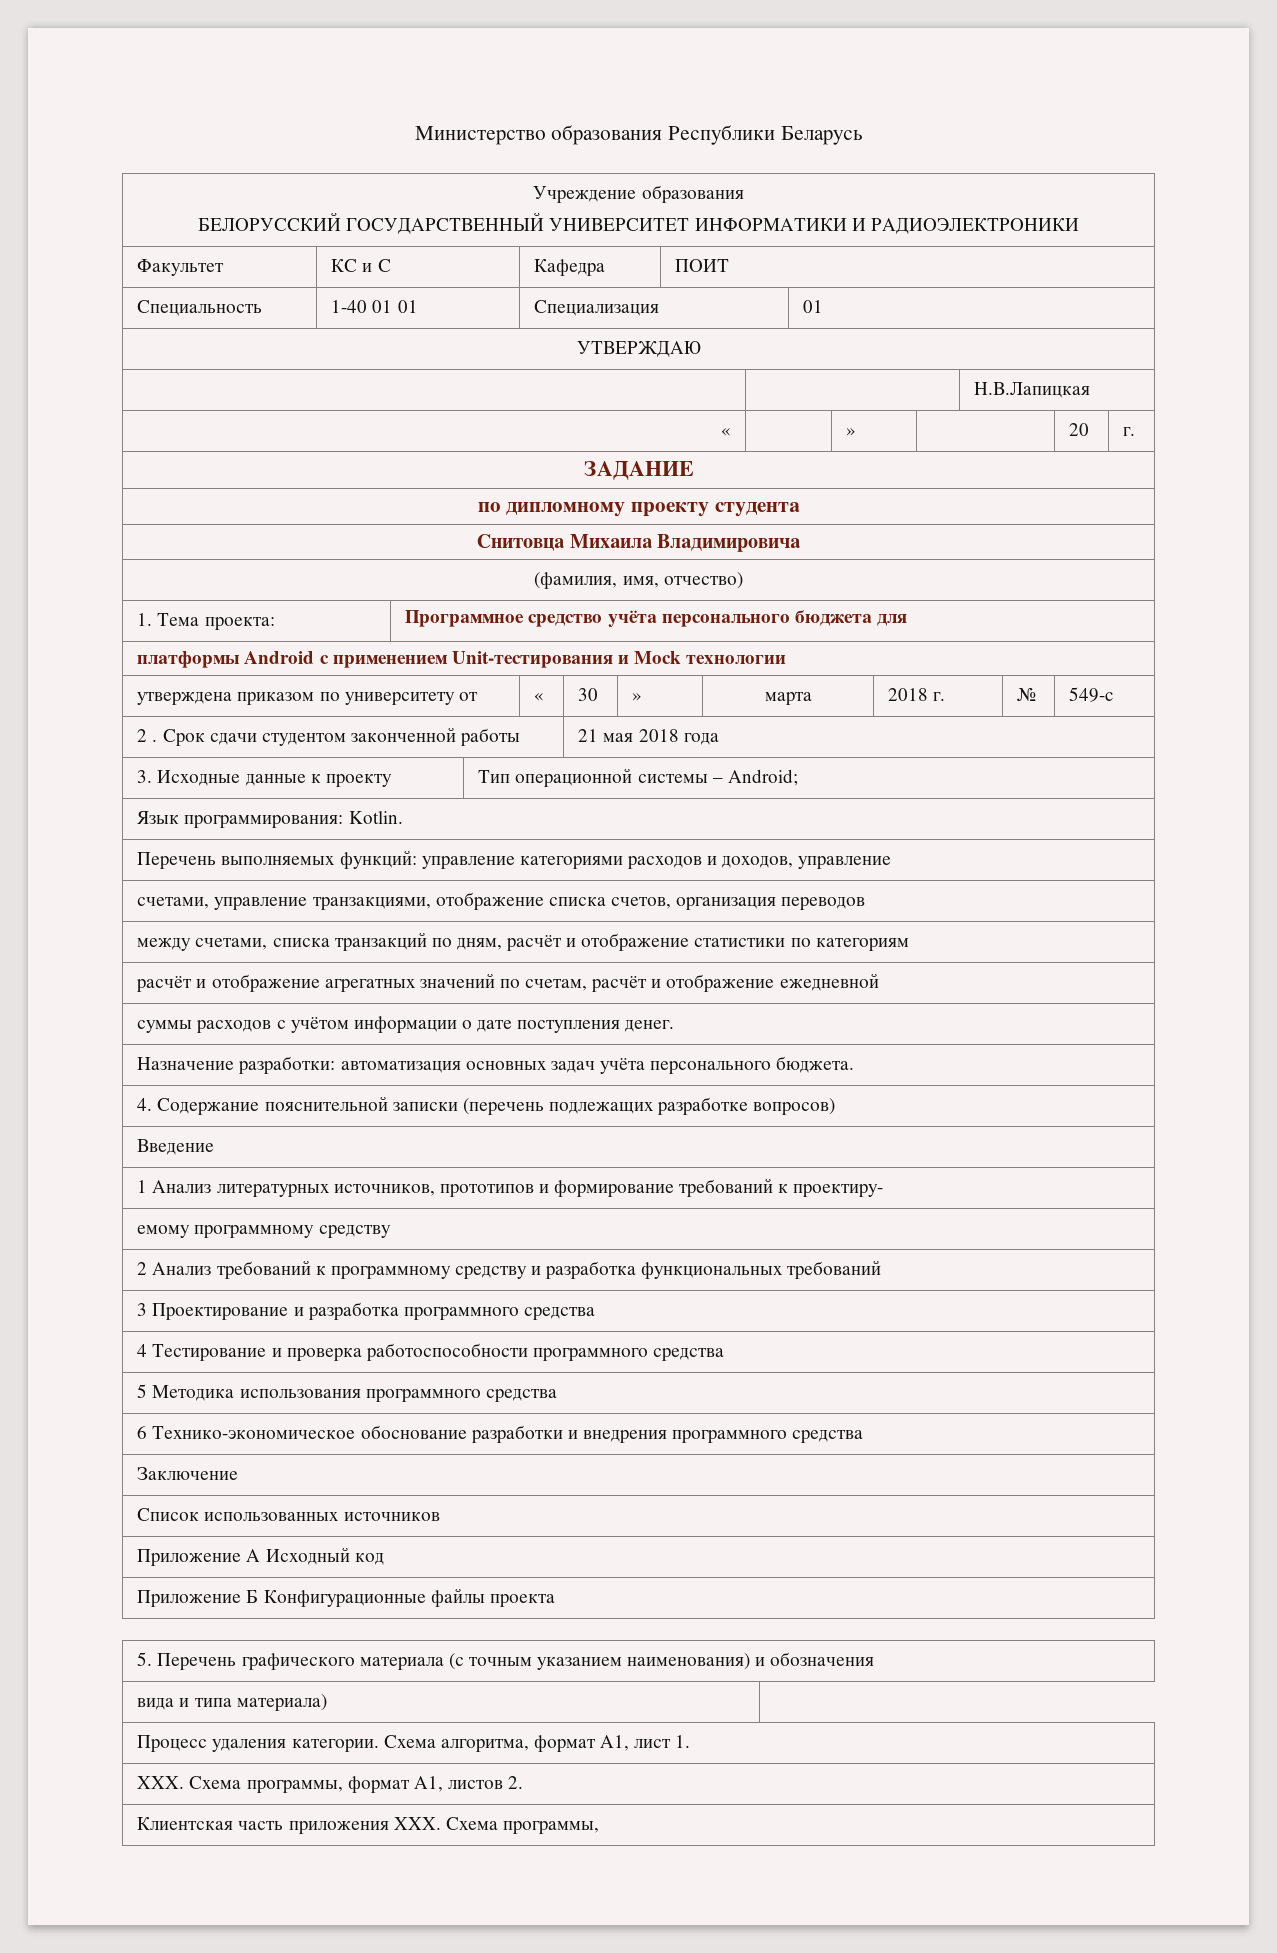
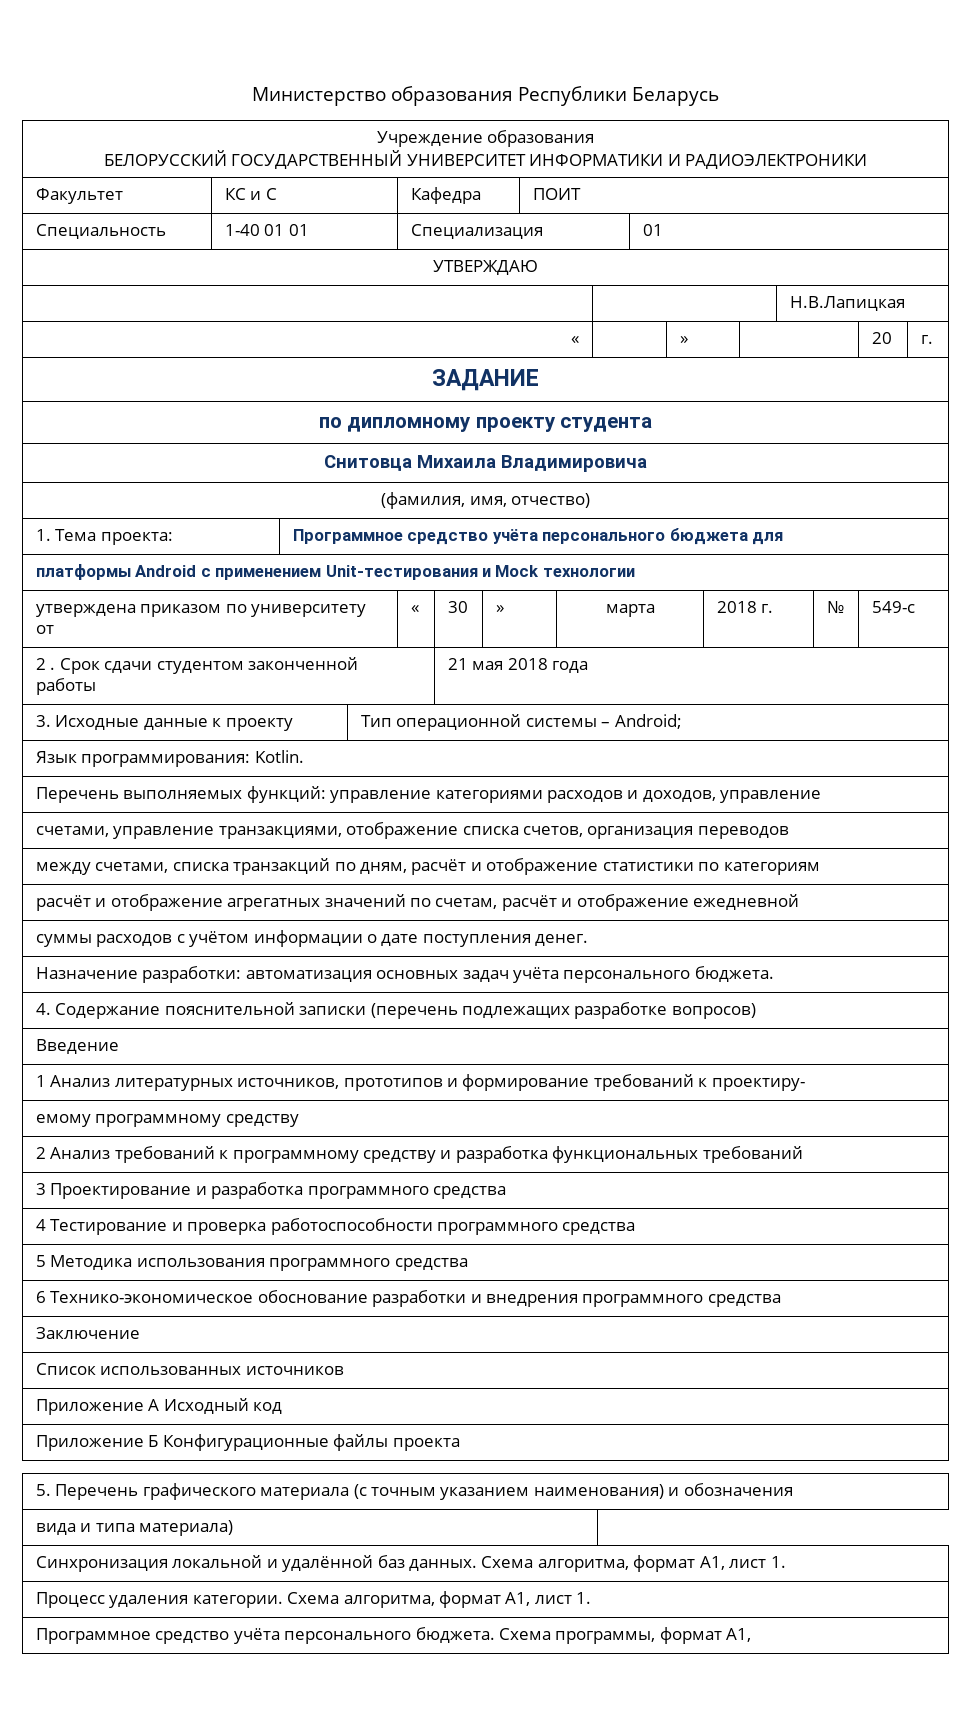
(327, 1702) none -> [35,1555,786,1572] // Синхронизация локальной и удалённой баз данных. Схема алгоритма, формат А1, лист 1.
[137,1776,524,1793] [137,1817,599,1834] XXX. Схема программы, формат А1, листов 2. // Клиентская часть приложения XXX. Схема программы, -> [35,1627,752,1644] Программное средство учёта персонального бюджета. Схема программы, формат А1,

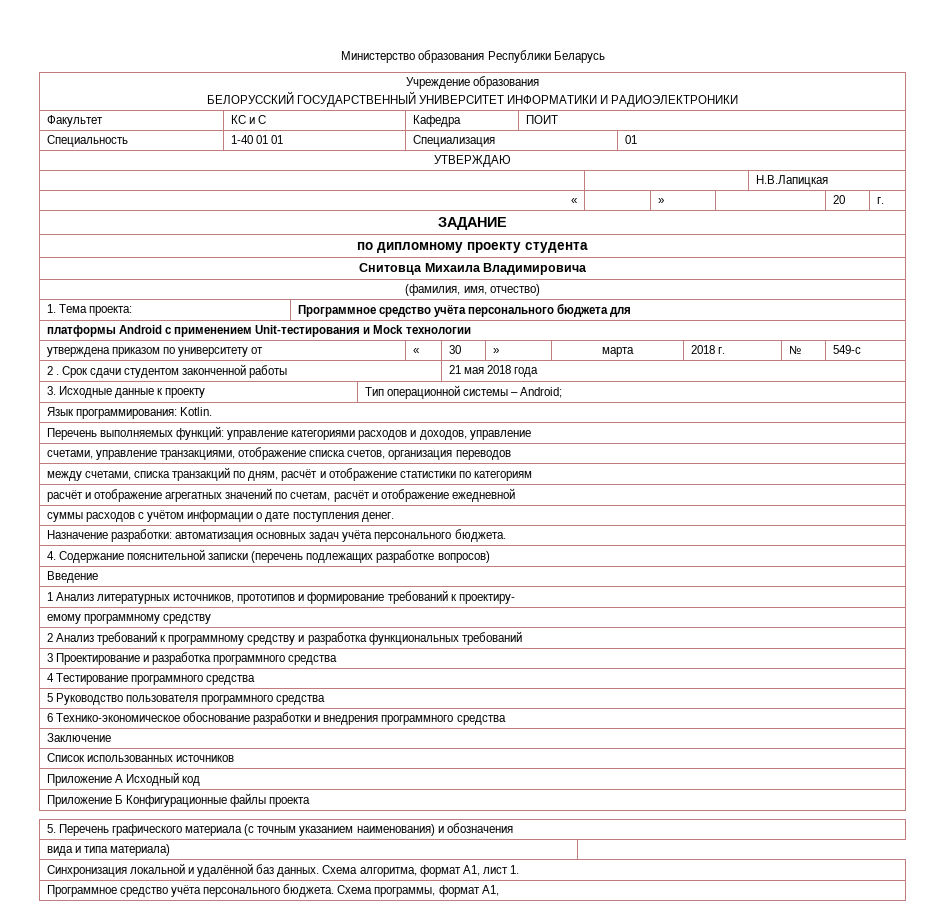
[171,1218,433,1235] и проверка работоспособности -> (128, 679) none
[50,1255,265,1270] Методика использования -> [55,693,199,705] Руководство пользователя
[35,1591,592,1608] // Процесс удаления категории. Схема алгоритма, формат А1, лист 1. -> (520, 869) none

